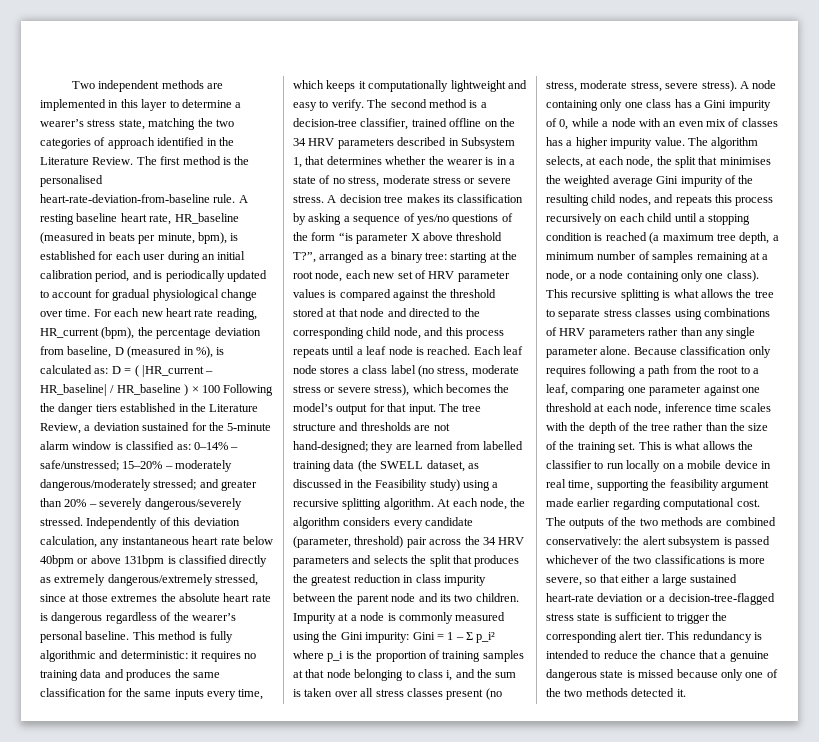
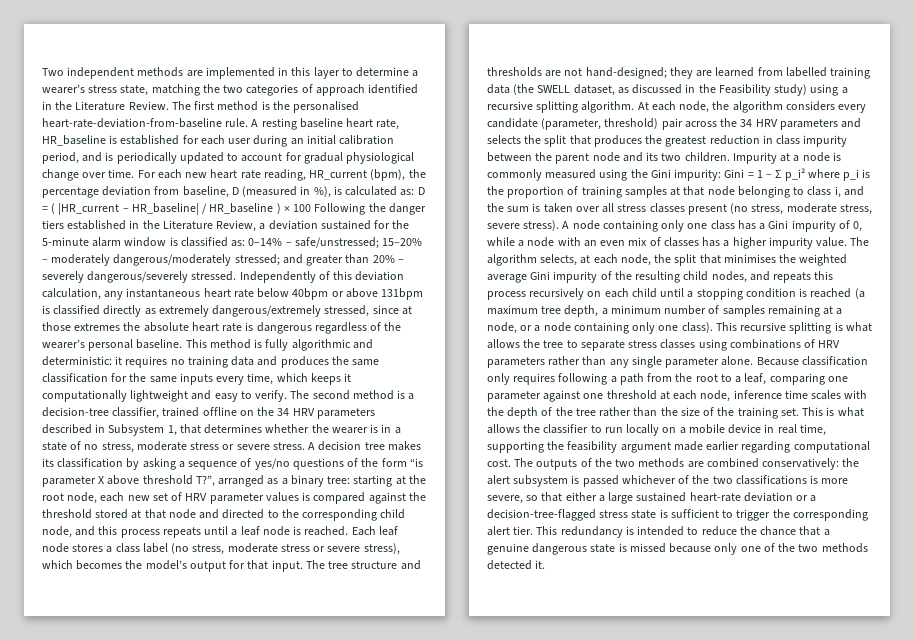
[40,232,227,244] (measured in beats per minute, bpm), -> (106, 140) none

